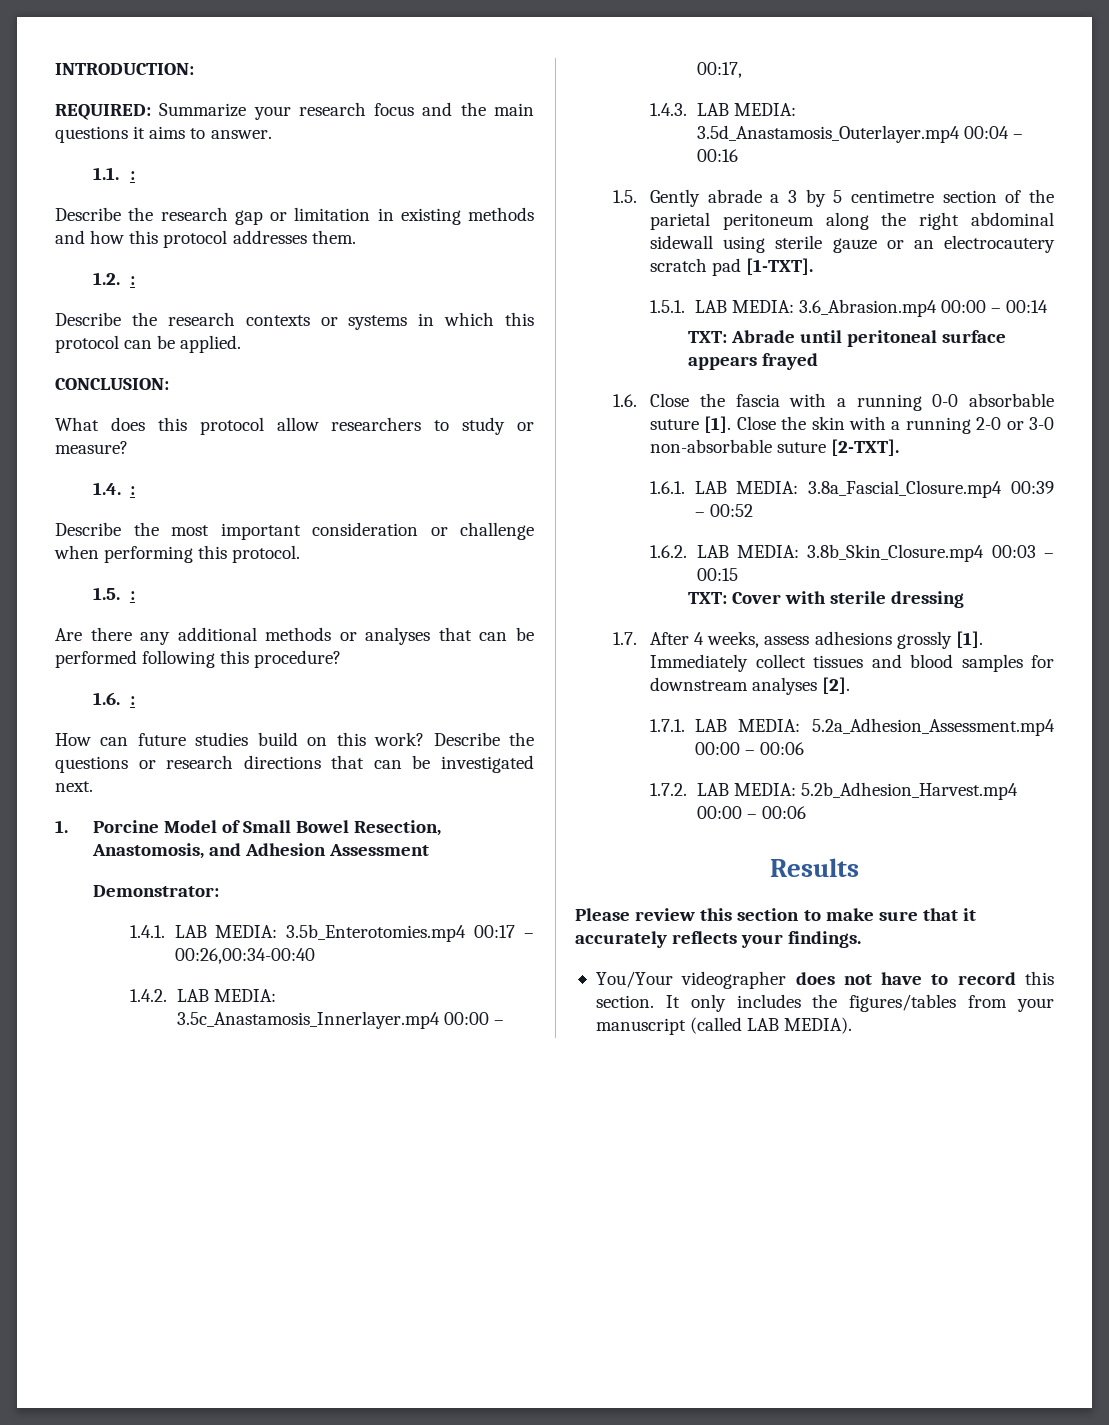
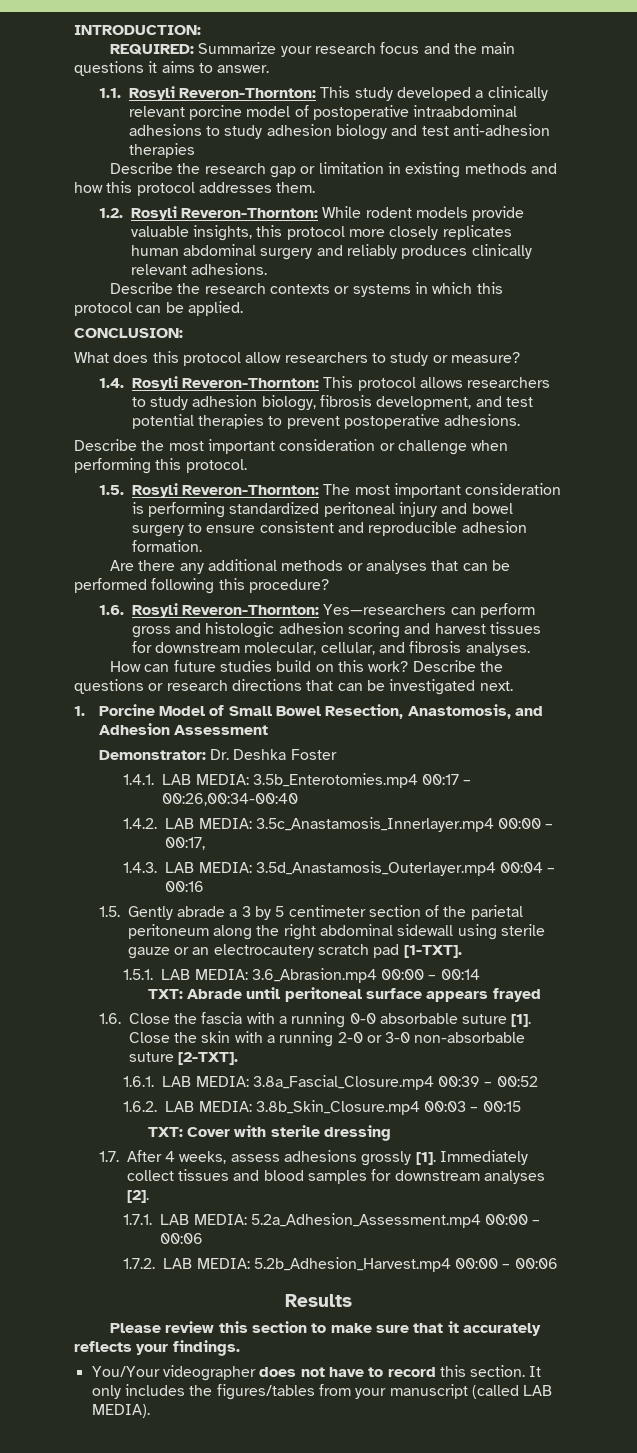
[130,171,136,180] : -> [128,86,548,101] [128,105,518,120] [128,124,550,140] [128,143,195,158] Rosyli Reveron-Thornton: This study developed a clinically relevant porcine model of postoperative intraabdominal adhesions to study adhesion biology and test anti-adhesion therapies
[130,276,136,285] : -> [130,206,525,221] [130,225,512,241] [130,244,532,260] [130,263,267,275] Rosyli Reveron-Thornton: While rodent models provide valuable insights, this protocol more closely replicates human abdominal surgery and reliably produces clinically relevant adhesions.
[130,486,136,495] : -> [131,376,551,391] [131,395,533,411] [131,414,521,429] Rosyli Reveron-Thornton: This protocol allows researchers to study adhesion biology, fibrosis development, and test potential therapies to prevent postoperative adhesions.
[130,591,136,600] : -> [131,483,562,498] [131,502,513,518] [131,521,527,537] [131,540,202,552] Rosyli Reveron-Thornton: The most important consideration is performing standardized peritoneal injury and bowel surgery to ensure consistent and reproducible adhesion formation.
[130,696,136,705] : -> [131,603,535,618] [131,622,541,638] [131,641,530,656] Rosyli Reveron-Thornton: Yes—researchers can perform gross and histologic adhesion scoring and harvest tissues for downstream molecular, cellular, and fibrosis analyses.
(219, 891) none -> [209,749,337,760] Dr. Deshka Foster
[851,190,935,203] centimetre -> [288,905,366,917] centimeter

